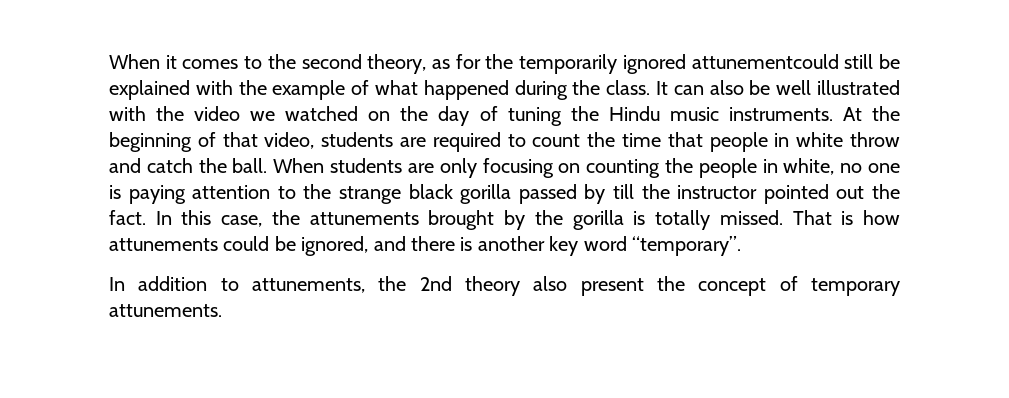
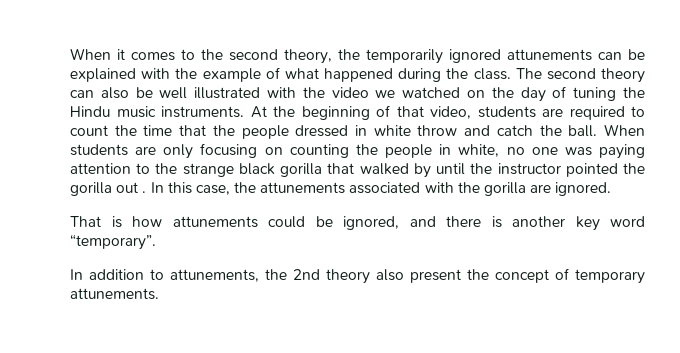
[432,54,481,69] as for -> (332, 56) none
[691,54,874,69] attunementcould still -> [507,49,622,61] attunements can
[656,81,668,95] It -> [515,68,646,83] The second theory
[709,132,768,152] people -> [212,125,349,139] the people dressed
[109,185,121,199] is -> [564,147,592,156] was
[518,184,901,204] [109,210,146,225] passed by till the instructor pointed out the fact. -> [327,163,645,178] [70,182,147,196] that walked by until the instructor pointed the gorilla out .
[428,210,783,230] brought by the gorilla is totally missed. -> [349,182,612,196] associated with the gorilla are ignored. //

